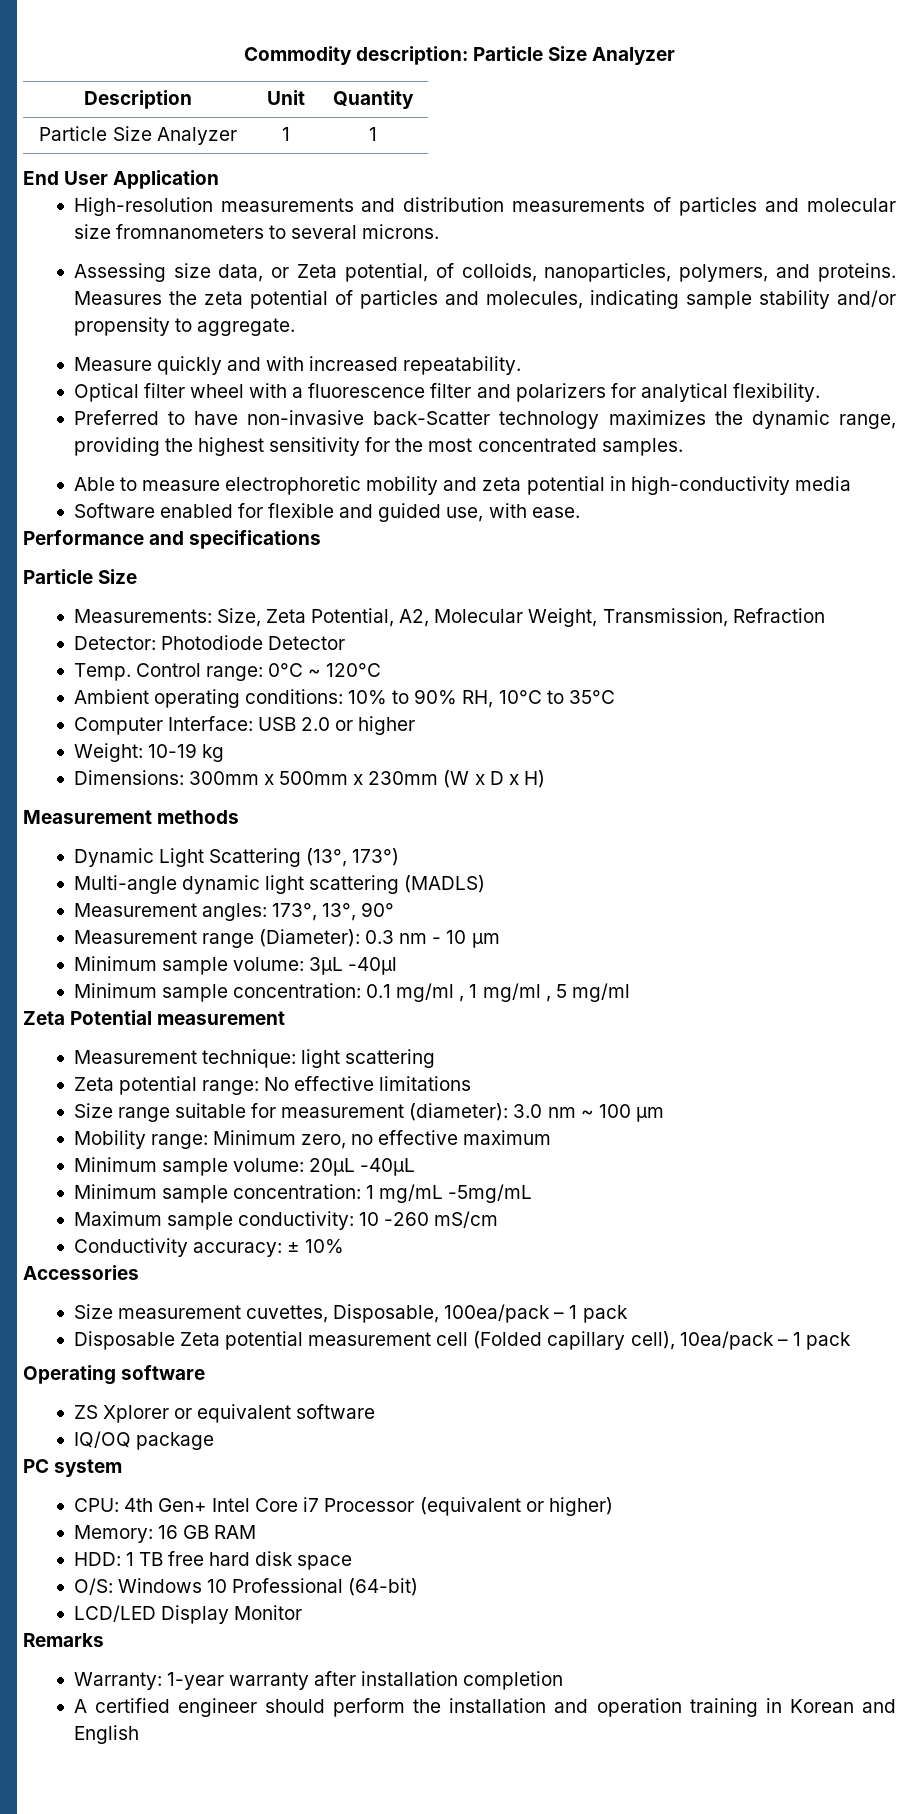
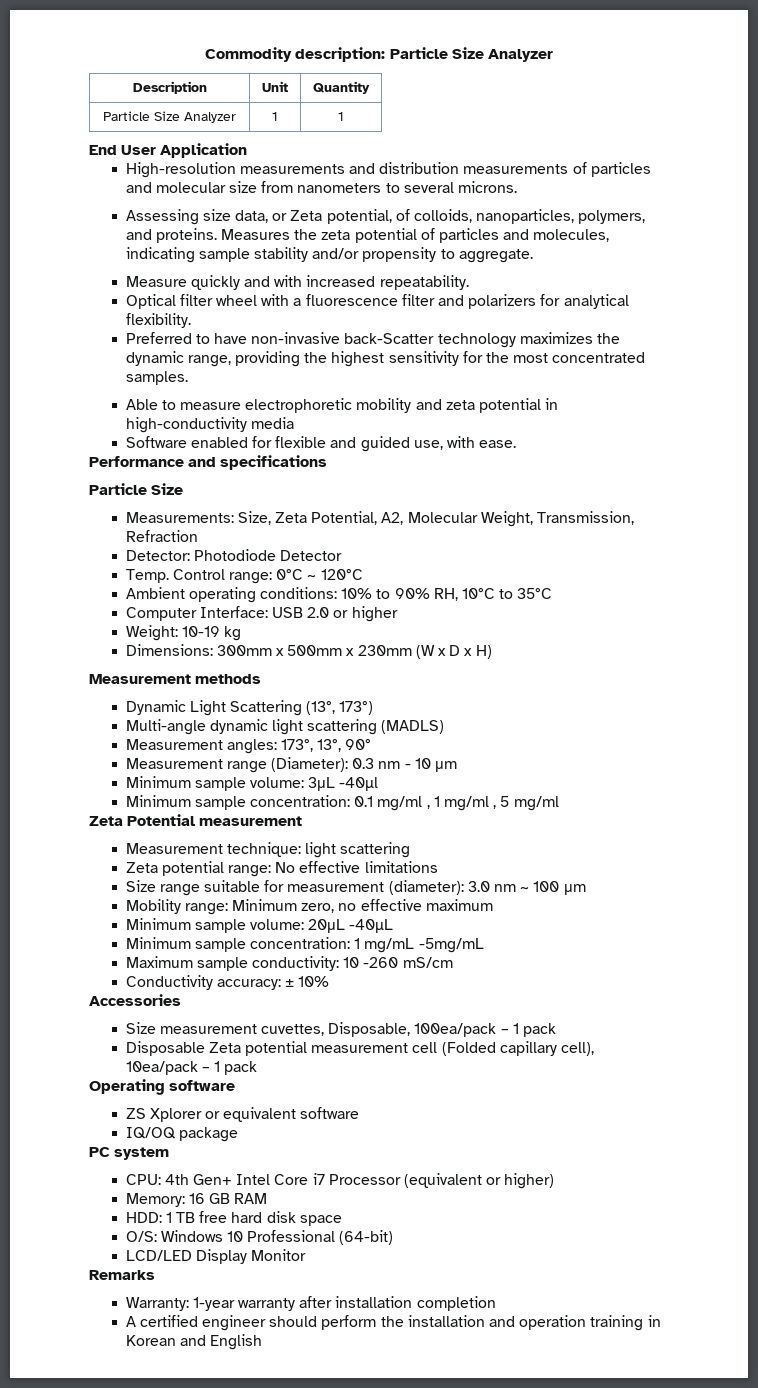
[115,224,264,239] fromnanometers -> [261,181,382,193] from nanometers

